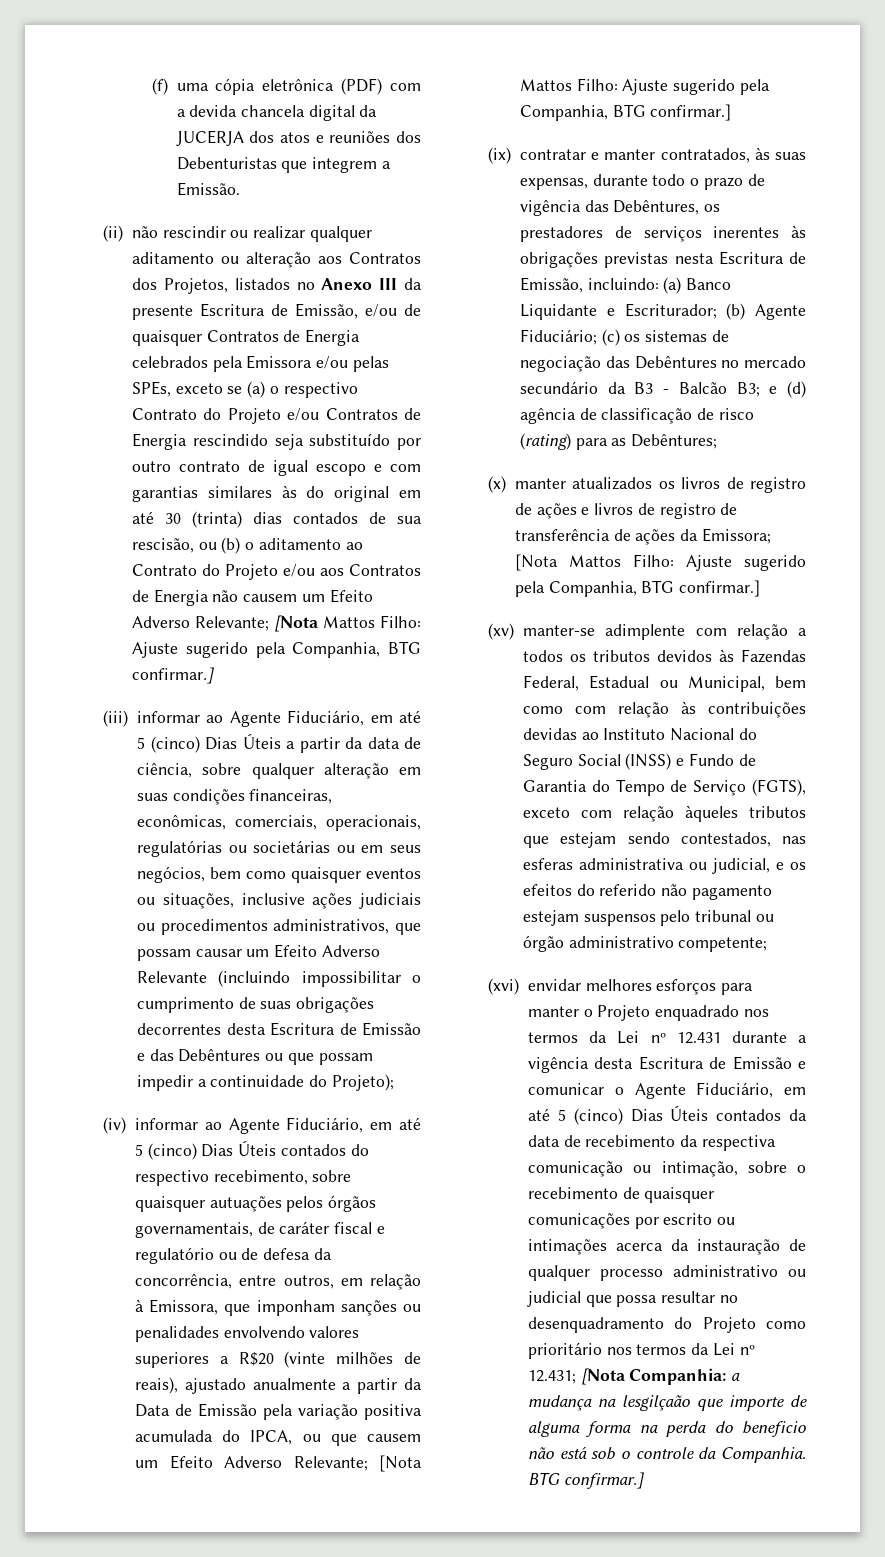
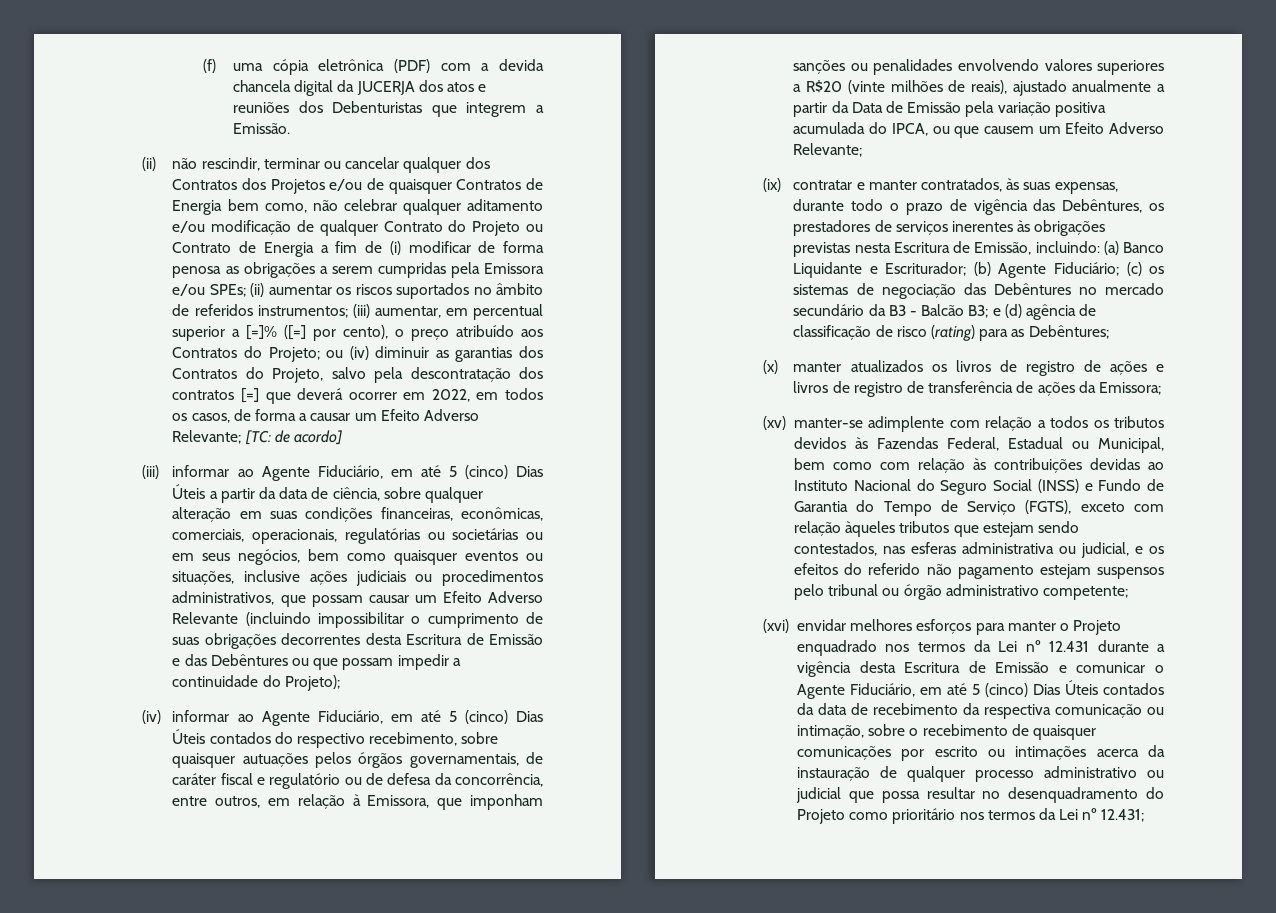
[162,226,372,242] [132,252,422,268] [132,278,422,294] [132,303,359,320] rescindir ou realizar qualquer aditamento ou alteração aos Contratos dos Projetos, listados no Anexo III da presente Escritura de Emissão, -> [201,157,490,173] [172,178,325,194] rescindir, terminar ou cancelar qualquer dos Contratos dos Projetos
[132,355,389,372] [132,381,358,398] [132,408,421,424] [132,433,422,450] [132,460,421,476] [132,485,421,502] [132,511,422,528] [132,537,363,554] [132,564,422,580] [132,589,373,606] [132,615,422,632] [132,641,422,658] [132,667,215,684] celebrados pela Emissora e/ou pelas SPEs, exceto se (a) o respectivo Contrato do Projeto e/ou Contratos de Energia rescindido seja substituído por outro contrato de igual escopo e com garantias similares às do original em até 30 (trinta) dias contados de sua rescisão, ou (b) o aditamento ao Contrato do Projeto e/ou aos Contratos de Energia não causem um Efeito Adverso Relevante; [Nota Mattos Filho: Ajuste sugerido pela Companhia, BTG confirmar.] -> [227,199,543,215] [172,220,543,236] [172,241,544,257] [172,262,544,278] [172,283,543,299] [172,304,543,320] [172,325,543,341] [172,346,543,362] [172,367,543,383] [172,388,543,404] [172,409,479,423] [172,430,343,445] bem como, não celebrar qualquer aditamento e/ou modificação de qualquer Contrato do Projeto ou Contrato de Energia a fim de (i) modificar de forma penosa as obrigações a serem cumpridas pela Emissora e/ou SPEs; (ii) aumentar os riscos suportados no âmbito de referidos instrumentos; (iii) aumentar, em percentual superior a [=]% ([=] por cento), o preço atribuído aos Contratos do Projeto; ou (iv) diminuir as garantias dos Contratos do Projeto, salvo pela descontratação dos contratos [=] que deverá ocorrer em 2022, em todos os casos, de forma a causar um Efeito Adverso Relevante; [TC: de acordo]
[379,1455,423,1472] [520,78,770,95] [520,104,732,121] [Nota Mattos Filho: Ajuste sugerido pela Companhia, BTG confirmar.] -> (863, 150) none
[515,554,806,571] [515,580,761,597] [Nota Mattos Filho: Ajuste sugerido pela Companhia, BTG confirmar.] -> (1161, 388) none
[580,1368,741,1385] [528,1395,807,1411] [528,1421,806,1437] [528,1446,806,1463] [528,1472,644,1489] [Nota Companhia: a mudança na lesgilçaão que importe de alguma forma na perda do beneficio não está sob o controle da Companhia. BTG confirmar.] -> (1145, 815) none

